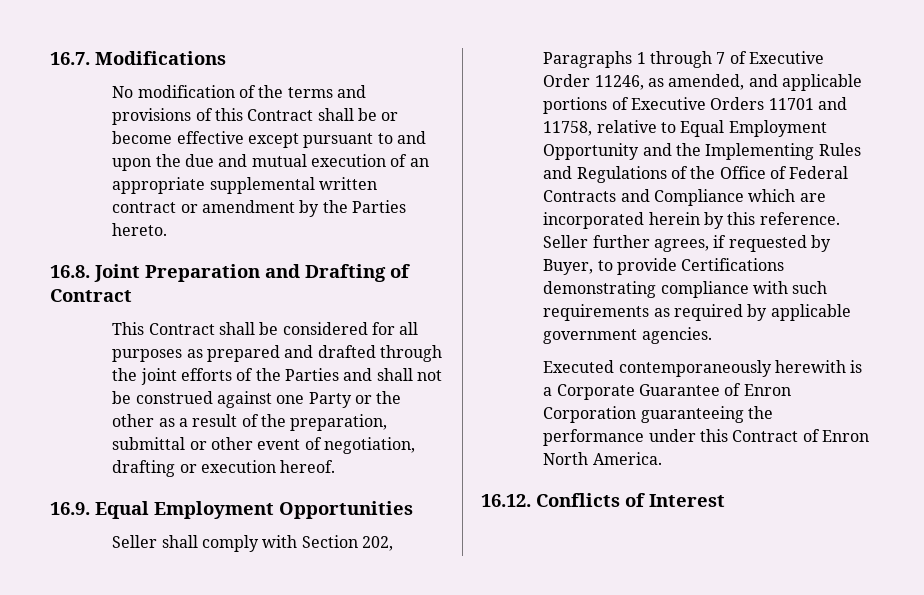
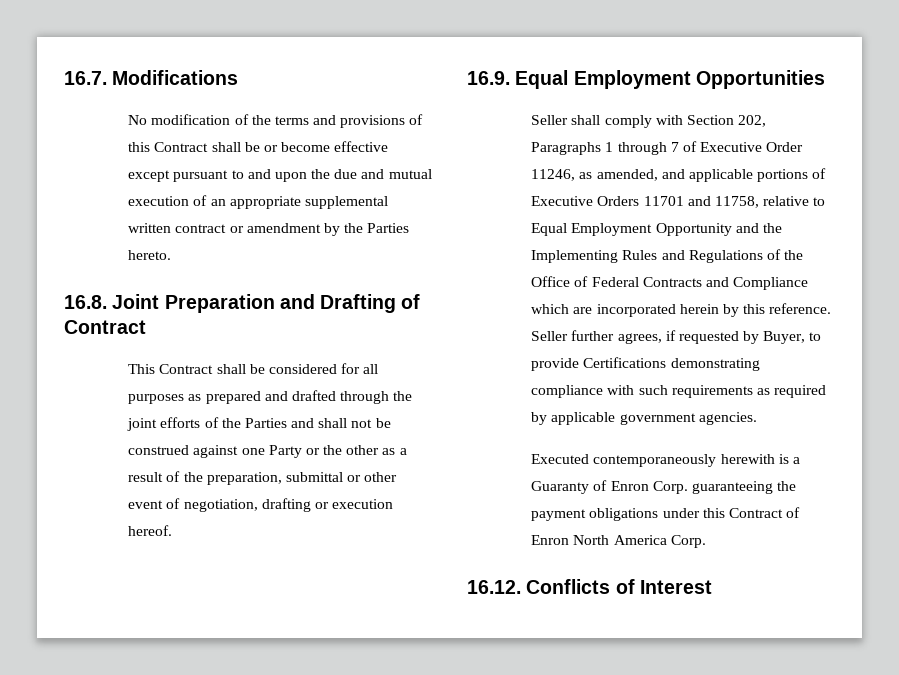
[556,383,791,400] [543,406,637,423] Corporate Guarantee of Enron Corporation -> [531,480,688,494] Guaranty of Enron Corp.
[543,429,645,446] performance -> [531,508,659,521] payment obligations
[592,452,662,465] America. -> [613,535,706,548] America Corp.

